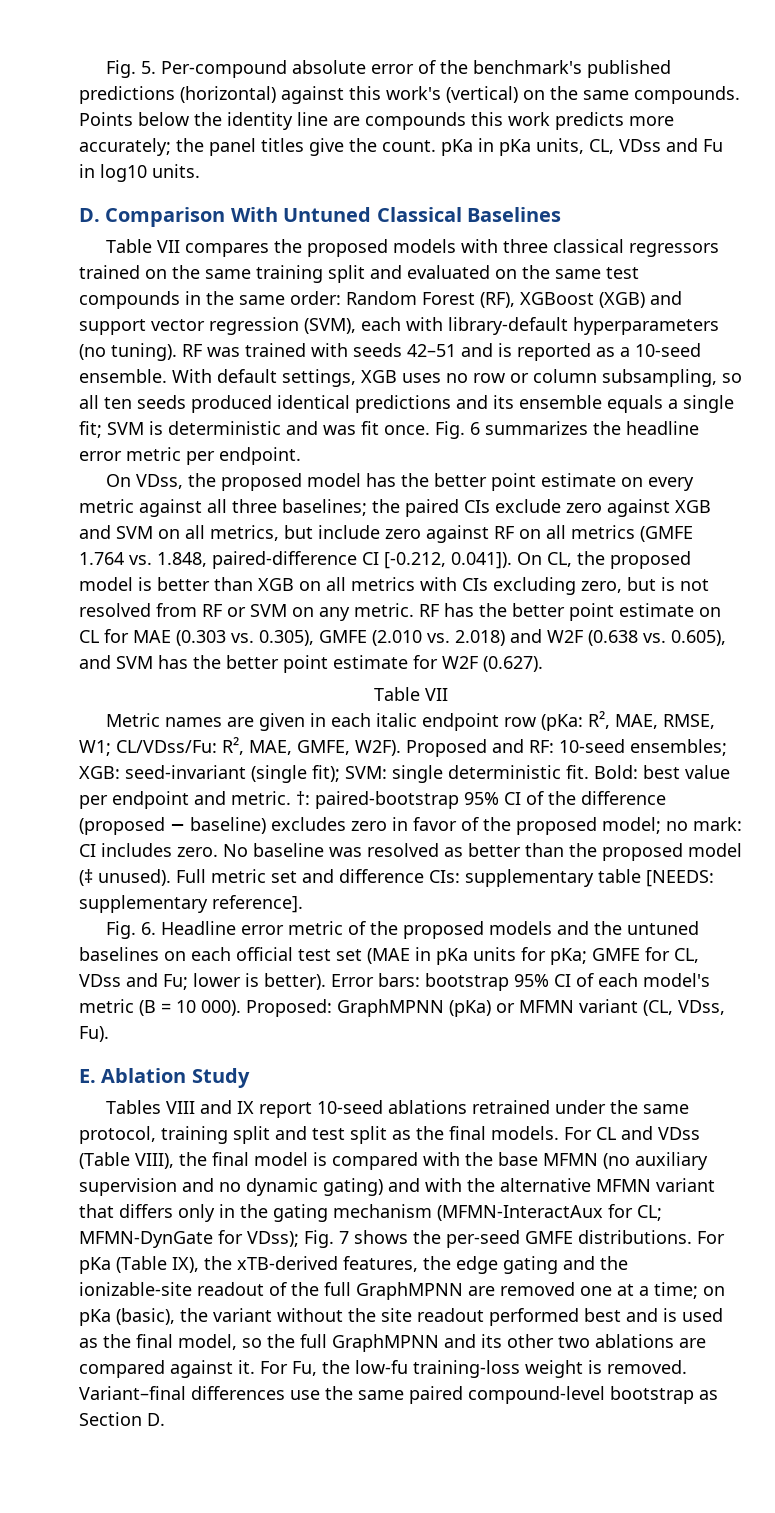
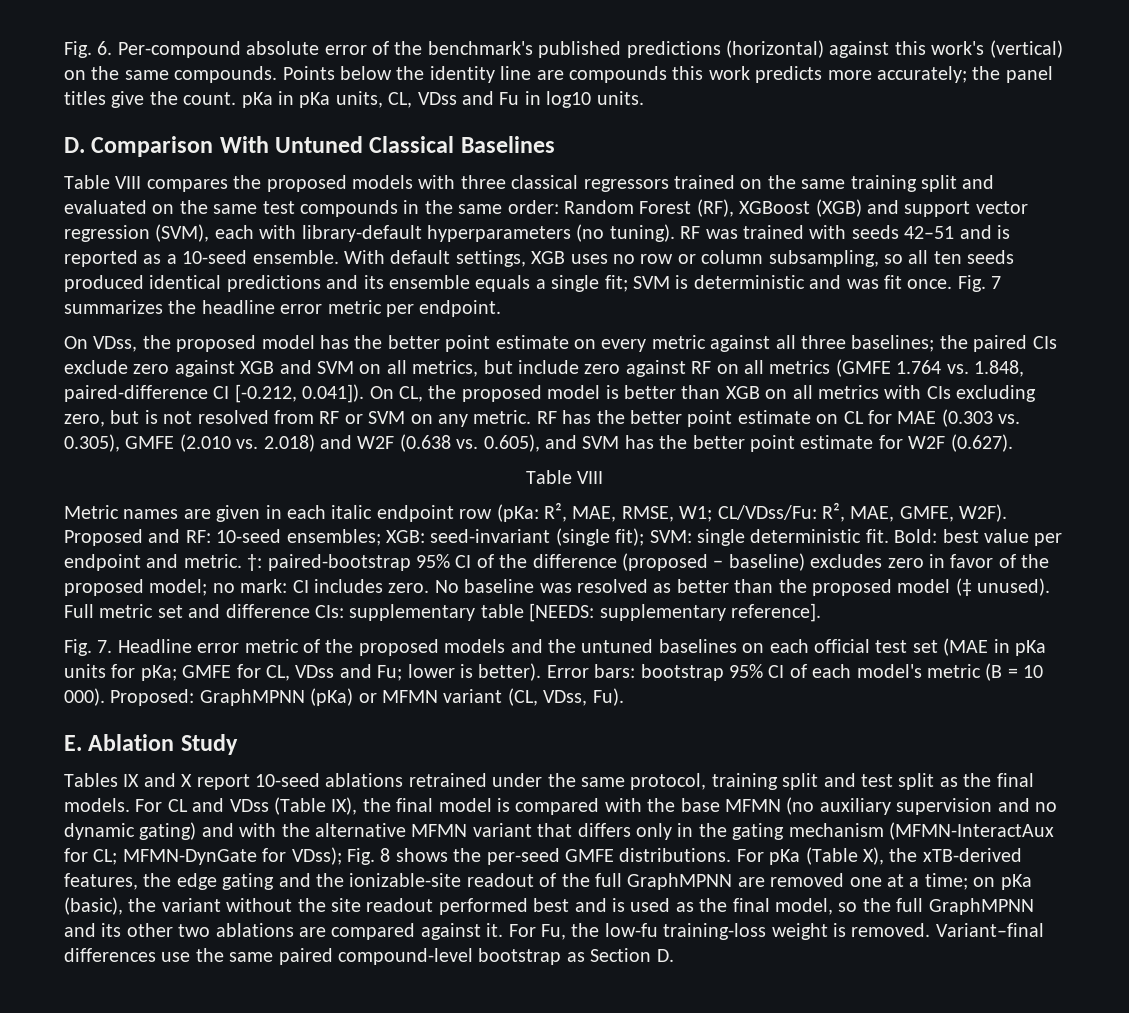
[105,60,156,78] Fig. 5. -> [64,41,113,58] Fig. 6.
[156,240,180,253] VII -> [115,176,142,189] VIII
[470,422,480,435] 6 -> [991,276,1002,289] 7
[424,688,448,701] VII -> [577,471,604,484] VIII
[140,922,156,935] 6. -> [97,640,113,653] 7.
[165,1100,254,1114] VIII and IX -> [123,773,193,787] IX and X
[135,1153,174,1169] VIII), -> [331,797,358,815] IX),
[339,1231,349,1244] 7 -> [380,848,391,862] 8
[172,1257,199,1273] IX), -> [862,847,884,865] X),

